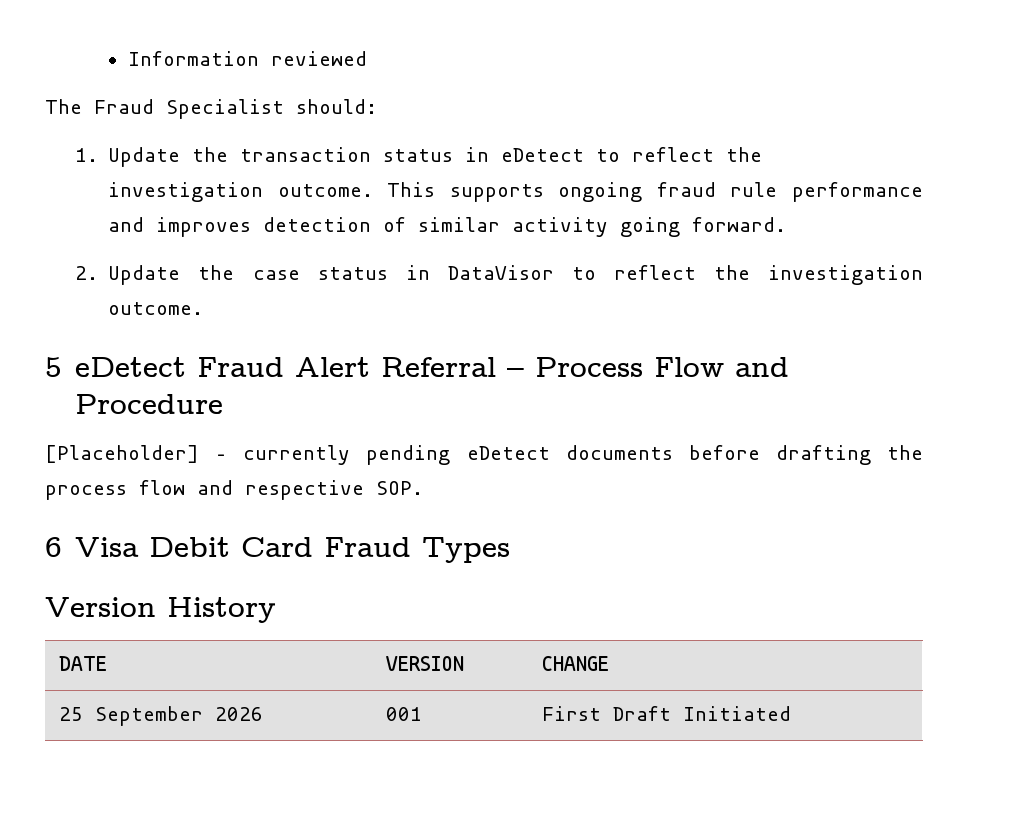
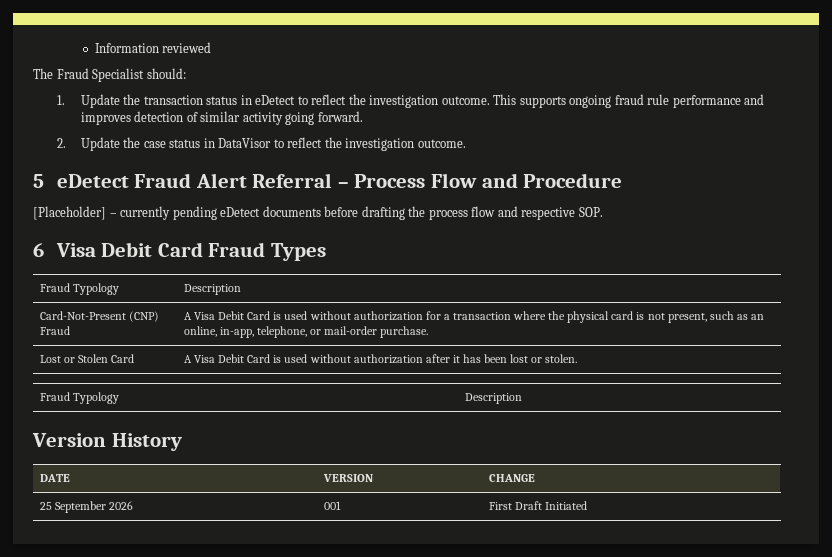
(511, 550) none -> [39,283,119,295] [183,284,241,295] [39,311,159,322] [39,326,70,335] [183,311,764,323] [183,326,429,338] [39,354,135,363] [183,354,578,364] [39,392,119,404] [464,393,522,404] // Fraud Typology | Description // Card-Not-Present (CNP) Fraud | A Visa Debit Card is used without authorization for a transaction where the physical card is not present, such as an online, in-app, telephone, or mail-order purchase. // Lost or Stolen Card | A Visa Debit Card is used without authorization after it has been lost or stolen. // Fraud Typology | Description

